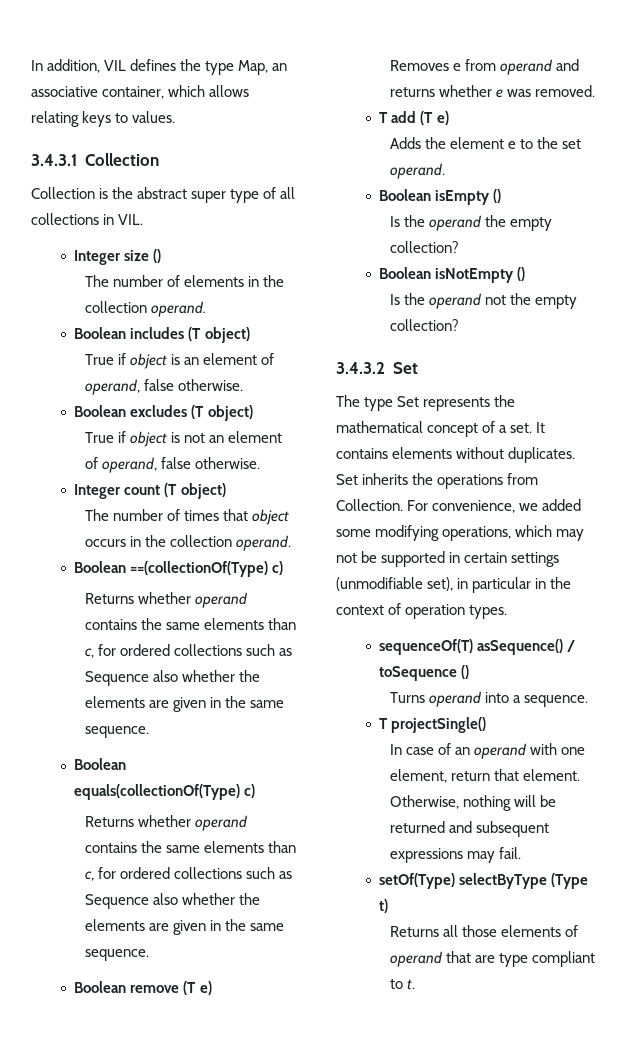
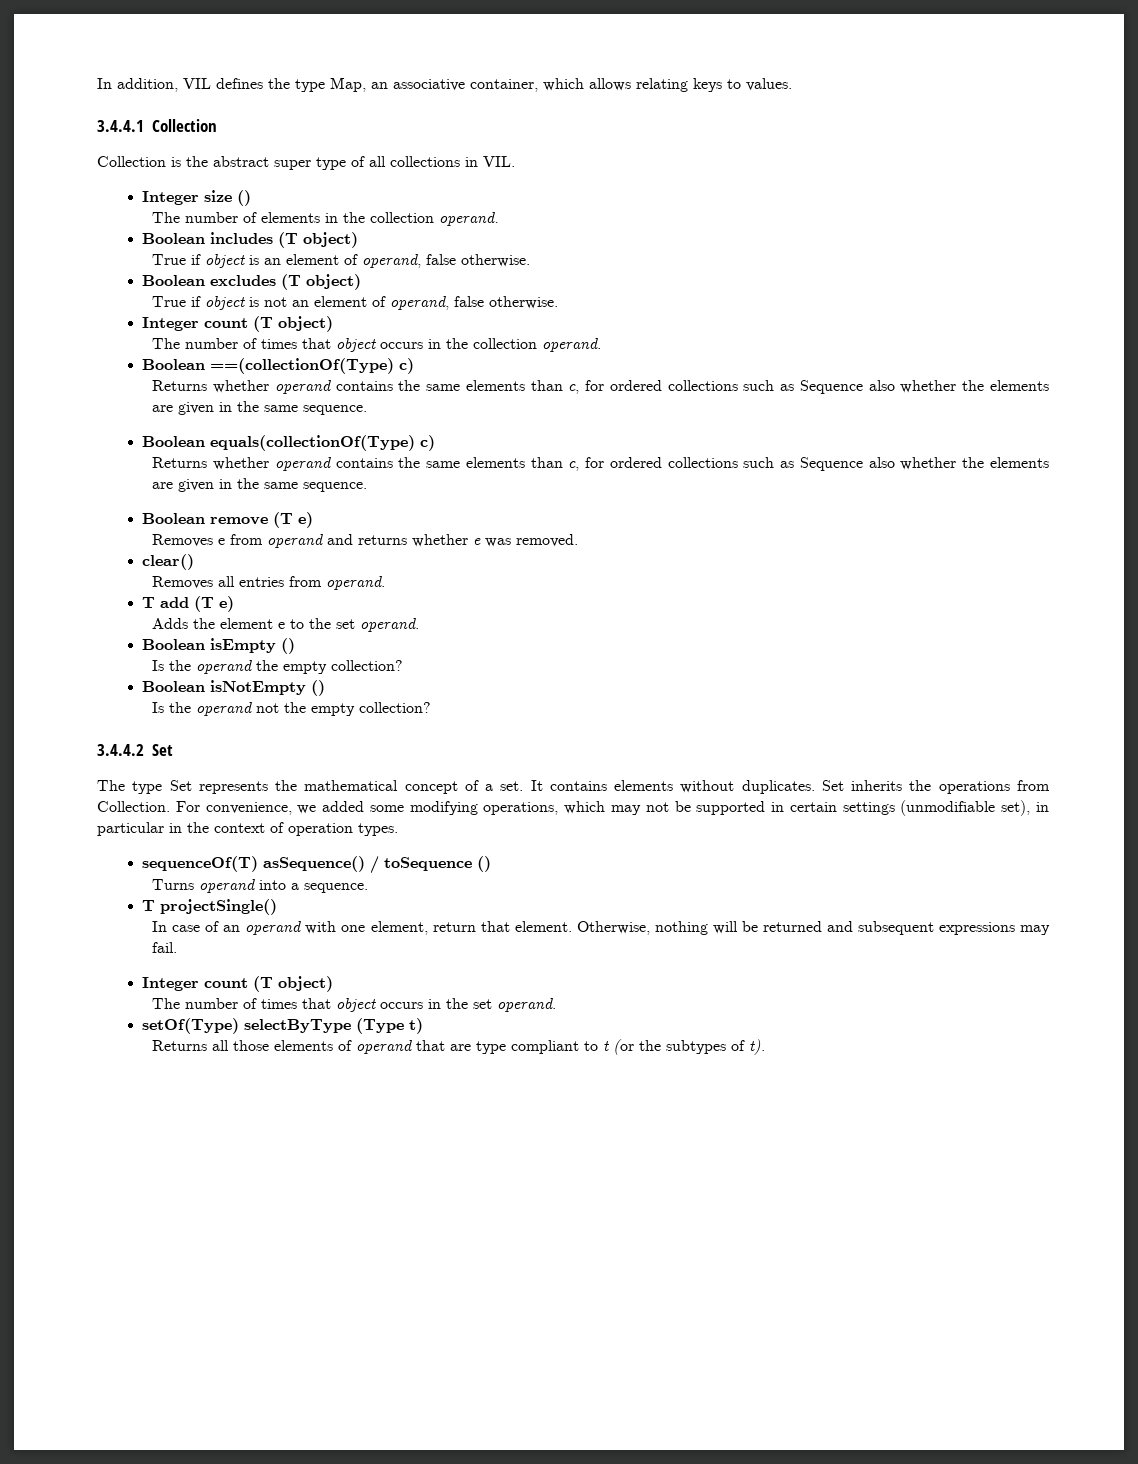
[31,154,77,166] 3.4.3.1 -> [97,120,144,132] 3.4.4.1
(595, 91) none -> [142,554,195,570] [152,576,386,590] // clear() // Removes all entries from operand.
[336,362,385,374] 3.4.3.2 -> [97,744,144,756] 3.4.4.2
(521, 853) none -> [142,976,334,992] [152,998,557,1012] // Integer count (T object) // The number of times that object occurs in the set operand.
[406,979,415,990] t. -> [603,1039,766,1055] t (or the subtypes of t).

